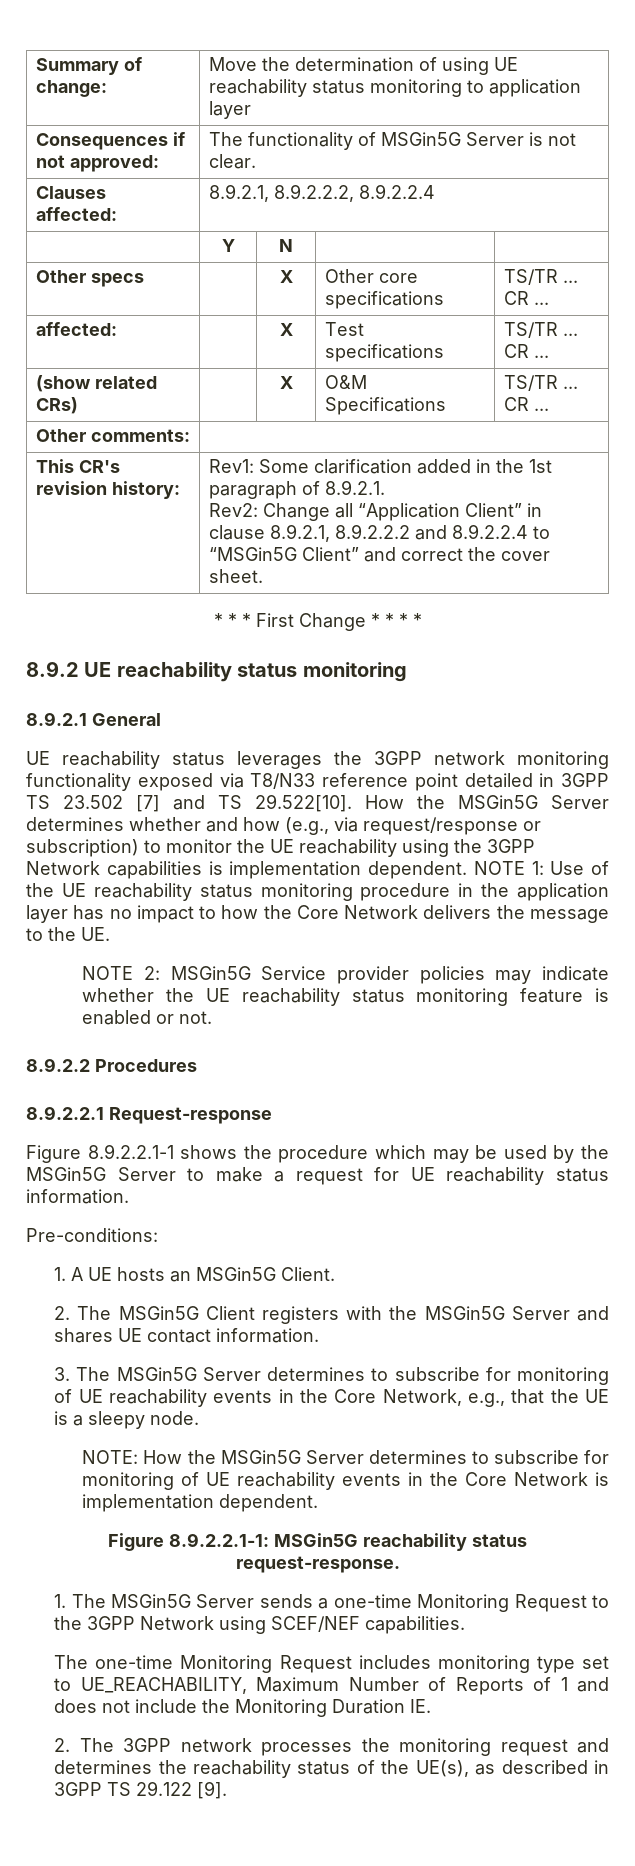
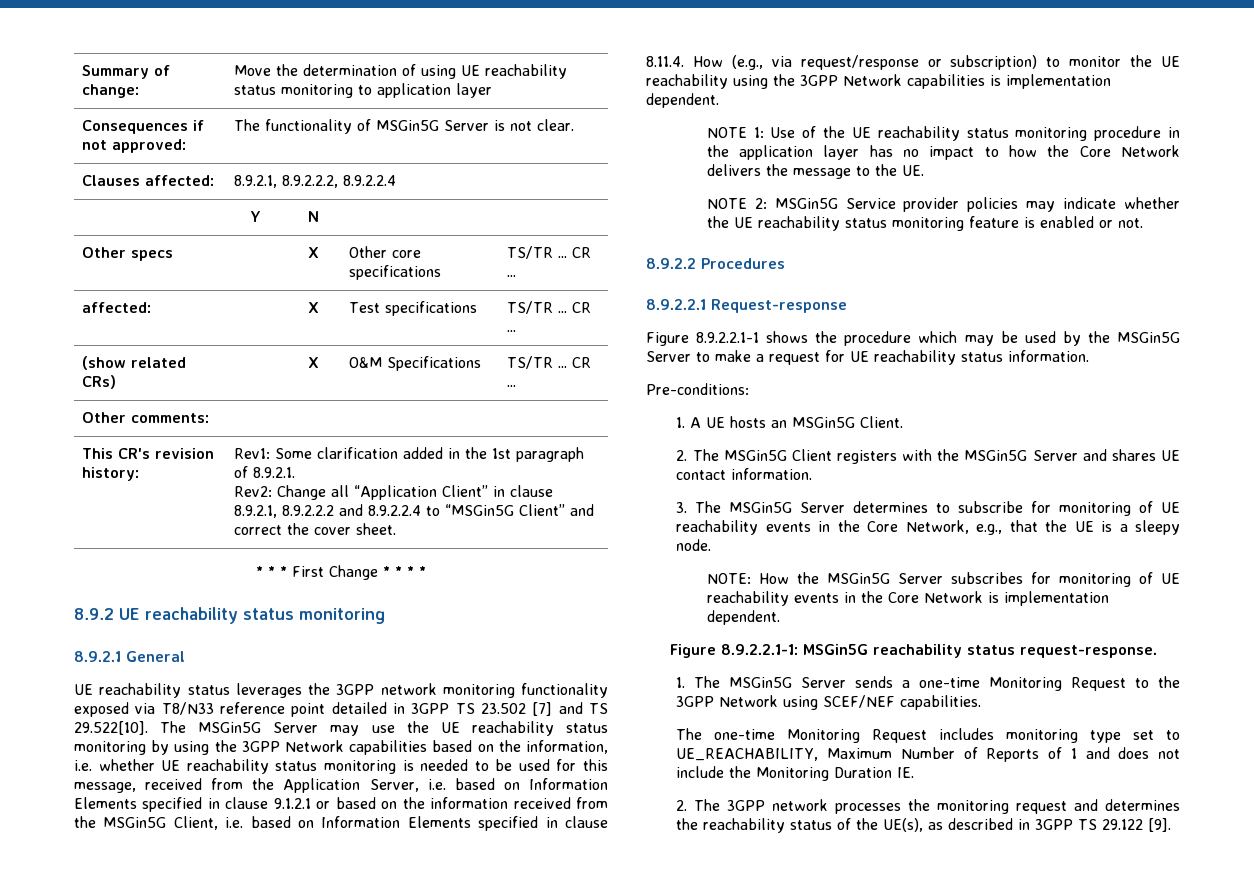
[365,795,609,809] [26,817,280,832] How the MSGin5G Server determines whether and how -> [160,721,608,736] [74,740,608,755] [74,759,608,774] [74,778,608,793] [74,797,608,812] [74,816,608,831] [646,56,723,67] The MSGin5G Server may use the UE reachability status monitoring by using the 3GPP Network capabilities based on the information, i.e. whether UE reachability status monitoring is needed to be used for this message, received from the Application Server, i.e. based on Information Elements specified in clause 9.1.2.1 or based on the information received from the MSGin5G Client, i.e. based on Information Elements specified in clause 8.11.4. How
(467, 870) none -> (719, 100) //
[368,1450,579,1464] determines to subscribe -> [950,572,1023,584] subscribes

